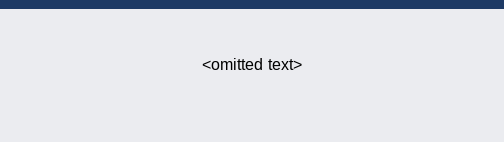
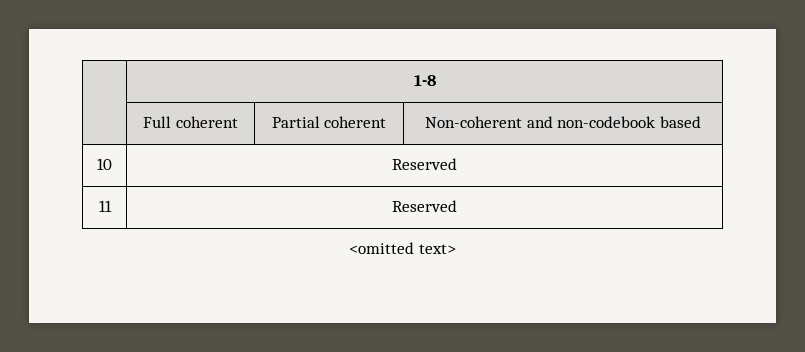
(202, 64) none -> [413,75,436,86] [143,116,238,128] [271,116,387,128] [425,116,701,128] [97,158,112,170] [392,158,457,170] [98,200,112,212] [392,200,457,212] | 1-8 // | Full coherent | Partial coherent | Non-coherent and non-codebook based // 10 | Reserved // 11 | Reserved //

